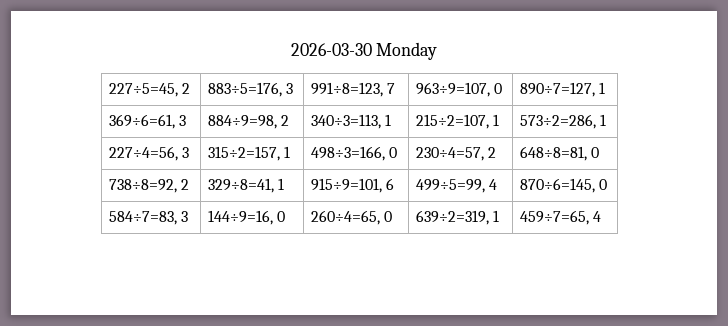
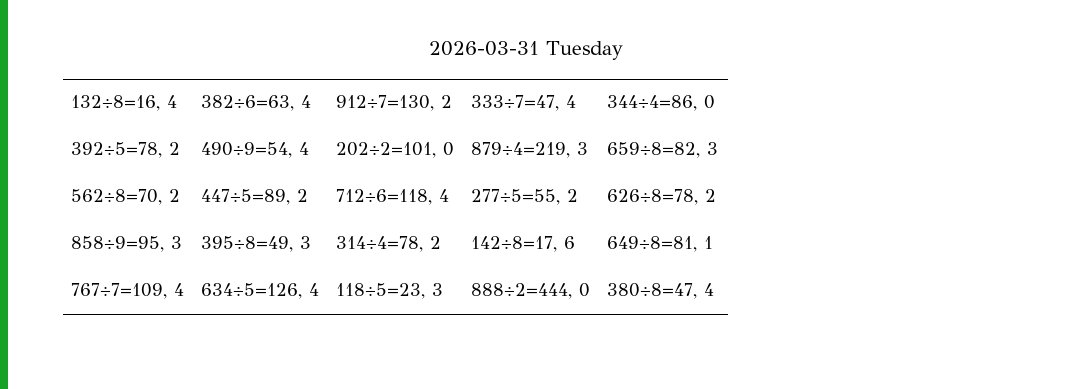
[290,42,438,60] [108,83,191,97] [207,82,294,97] [310,82,396,97] [415,82,503,97] [519,82,606,97] [108,114,187,129] [207,115,290,129] [310,114,392,129] [415,114,500,129] [519,114,607,129] [108,146,190,161] [207,146,291,161] [310,146,398,161] [415,147,497,161] [519,146,600,161] [108,179,190,193] [207,178,285,193] [310,178,395,193] [415,179,498,193] [519,178,608,193] [108,211,189,225] [207,210,286,225] [310,210,393,225] [415,210,500,225] [519,210,589,225] 2026-03-30 Monday // 227÷5=45, 2 | 883÷5=176, 3 | 991÷8=123, 7 | 963÷9=107, 0 | 890÷7=127, 1 // 369÷6=61, 3 | 884÷9=98, 2 | 340÷3=113, 1 | 215÷2=107, 1 | 573÷2=286, 1 // 227÷4=56, 3 | 315÷2=157, 1 | 498÷3=166, 0 | 230÷4=57, 2 | 648÷8=81, 0 // 738÷8=92, 2 | 329÷8=41, 1 | 915÷9=101, 6 | 499÷5=99, 4 | 870÷6=145, 0 // 584÷7=83, 3 | 144÷9=16, 0 | 260÷4=65, 0 | 639÷2=319, 1 | 459÷7=65, -> [429,41,624,60] [71,95,178,111] [201,95,312,111] [336,95,453,111] [471,95,577,111] [607,95,716,111] [71,142,181,158] [201,142,310,158] [336,142,455,158] [471,142,589,158] [607,142,719,158] [71,189,181,205] [201,189,309,205] [336,189,450,205] [471,189,579,205] [607,189,717,205] [71,236,183,252] [201,236,312,252] [336,236,442,252] [471,236,576,252] [607,236,714,252] [71,283,185,299] [201,283,320,299] [336,283,444,299] [471,283,591,299] [607,283,698,299] 2026-03-31 Tuesday // 132÷8=16, 4 | 382÷6=63, 4 | 912÷7=130, 2 | 333÷7=47, 4 | 344÷4=86, 0 // 392÷5=78, 2 | 490÷9=54, 4 | 202÷2=101, 0 | 879÷4=219, 3 | 659÷8=82, 3 // 562÷8=70, 2 | 447÷5=89, 2 | 712÷6=118, 4 | 277÷5=55, 2 | 626÷8=78, 2 // 858÷9=95, 3 | 395÷8=49, 3 | 314÷4=78, 2 | 142÷8=17, 6 | 649÷8=81, 1 // 767÷7=109, 4 | 634÷5=126, 4 | 118÷5=23, 3 | 888÷2=444, 0 | 380÷8=47,

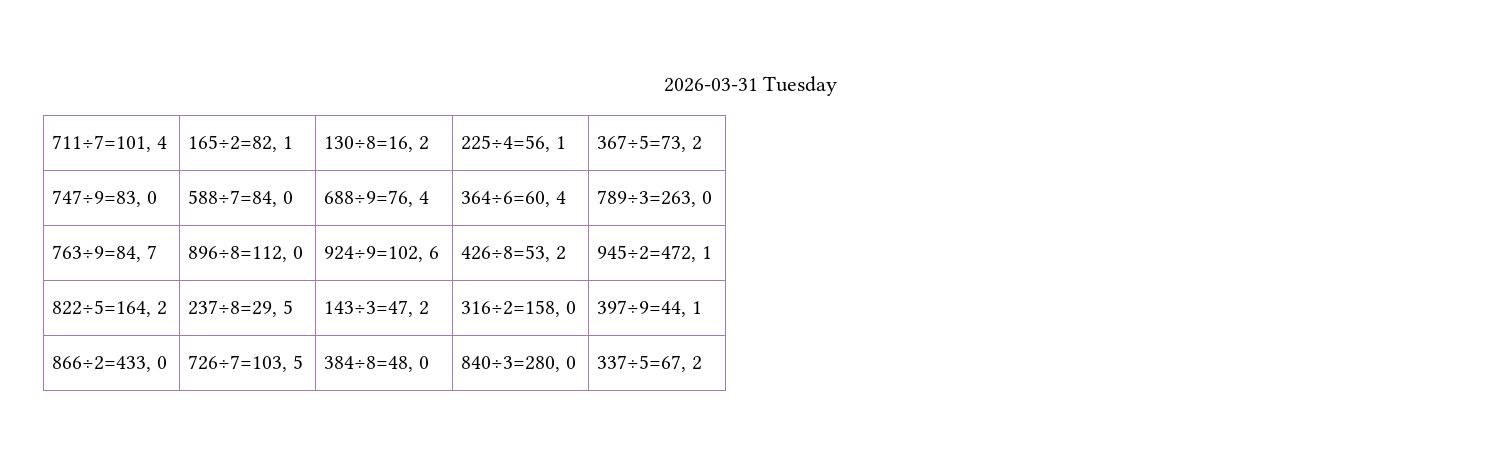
[71,95,178,111] [201,95,312,111] [336,95,453,111] [471,95,577,111] [607,95,716,111] [71,142,181,158] [201,142,310,158] [336,142,455,158] [471,142,589,158] [607,142,719,158] [71,189,181,205] [201,189,309,205] [336,189,450,205] [471,189,579,205] [607,189,717,205] [71,236,183,252] [201,236,312,252] [336,236,442,252] [471,236,576,252] [607,236,714,252] [71,283,185,299] [201,283,320,299] [336,283,444,299] [471,283,591,299] [607,283,715,299] 132÷8=16, 4 | 382÷6=63, 4 | 912÷7=130, 2 | 333÷7=47, 4 | 344÷4=86, 0 // 392÷5=78, 2 | 490÷9=54, 4 | 202÷2=101, 0 | 879÷4=219, 3 | 659÷8=82, 3 // 562÷8=70, 2 | 447÷5=89, 2 | 712÷6=118, 4 | 277÷5=55, 2 | 626÷8=78, 2 // 858÷9=95, 3 | 395÷8=49, 3 | 314÷4=78, 2 | 142÷8=17, 6 | 649÷8=81, 1 // 767÷7=109, 4 | 634÷5=126, 4 | 118÷5=23, 3 | 888÷2=444, 0 | 380÷8=47, 4 -> [52,135,168,152] [188,135,294,152] [324,136,430,152] [461,135,567,152] [597,135,703,152] [52,190,158,207] [188,190,294,207] [324,190,430,207] [461,191,567,207] [597,190,713,207] [52,245,158,262] [188,246,304,262] [324,246,440,262] [461,245,567,262] [597,245,713,262] [52,300,168,317] [188,300,294,317] [324,300,430,317] [461,300,577,317] [597,300,703,317] [52,356,168,372] [188,355,304,372] [324,356,430,372] [461,356,577,372] [597,355,703,372] 711÷7=101, 4 | 165÷2=82, 1 | 130÷8=16, 2 | 225÷4=56, 1 | 367÷5=73, 2 // 747÷9=83, 0 | 588÷7=84, 0 | 688÷9=76, 4 | 364÷6=60, 4 | 789÷3=263, 0 // 763÷9=84, 7 | 896÷8=112, 0 | 924÷9=102, 6 | 426÷8=53, 2 | 945÷2=472, 1 // 822÷5=164, 2 | 237÷8=29, 5 | 143÷3=47, 2 | 316÷2=158, 0 | 397÷9=44, 1 // 866÷2=433, 0 | 726÷7=103, 5 | 384÷8=48, 0 | 840÷3=280, 0 | 337÷5=67, 2

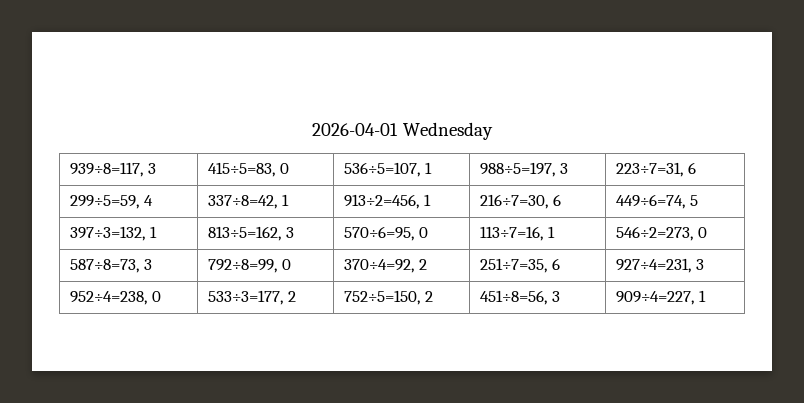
[663,76,838,96] [52,135,168,152] [188,135,294,152] [324,136,430,152] [461,135,567,152] [597,135,703,152] [52,190,158,207] [188,190,294,207] [324,190,430,207] [461,191,567,207] [597,190,713,207] [52,245,158,262] [188,246,304,262] [324,246,440,262] [461,245,567,262] [597,245,713,262] [52,300,168,317] [188,300,294,317] [324,300,430,317] [461,300,577,317] [597,300,703,317] [52,356,168,372] [188,355,304,372] [324,356,430,372] [461,356,577,372] [597,355,703,372] 2026-03-31 Tuesday // 711÷7=101, 4 | 165÷2=82, 1 | 130÷8=16, 2 | 225÷4=56, 1 | 367÷5=73, 2 // 747÷9=83, 0 | 588÷7=84, 0 | 688÷9=76, 4 | 364÷6=60, 4 | 789÷3=263, 0 // 763÷9=84, 7 | 896÷8=112, 0 | 924÷9=102, 6 | 426÷8=53, 2 | 945÷2=472, 1 // 822÷5=164, 2 | 237÷8=29, 5 | 143÷3=47, 2 | 316÷2=158, 0 | 397÷9=44, 1 // 866÷2=433, 0 | 726÷7=103, 5 | 384÷8=48, 0 | 840÷3=280, 0 | 337÷5=67, 2 -> [312,122,493,140] [70,162,156,177] [208,162,289,177] [344,162,432,177] [480,162,568,177] [616,162,696,177] [70,195,153,209] [208,194,289,209] [344,194,431,209] [480,194,561,209] [616,194,698,209] [70,226,157,241] [208,226,294,241] [344,226,428,241] [480,226,555,241] [616,226,707,241] [70,259,152,273] [208,259,291,273] [344,259,427,273] [480,258,560,273] [616,258,704,273] [70,291,161,305] [208,290,296,305] [344,290,433,305] [480,290,560,305] [616,290,706,305] 2026-04-01 Wednesday // 939÷8=117, 3 | 415÷5=83, 0 | 536÷5=107, 1 | 988÷5=197, 3 | 223÷7=31, 6 // 299÷5=59, 4 | 337÷8=42, 1 | 913÷2=456, 1 | 216÷7=30, 6 | 449÷6=74, 5 // 397÷3=132, 1 | 813÷5=162, 3 | 570÷6=95, 0 | 113÷7=16, 1 | 546÷2=273, 0 // 587÷8=73, 3 | 792÷8=99, 0 | 370÷4=92, 2 | 251÷7=35, 6 | 927÷4=231, 3 // 952÷4=238, 0 | 533÷3=177, 2 | 752÷5=150, 2 | 451÷8=56, 3 | 909÷4=227, 1

